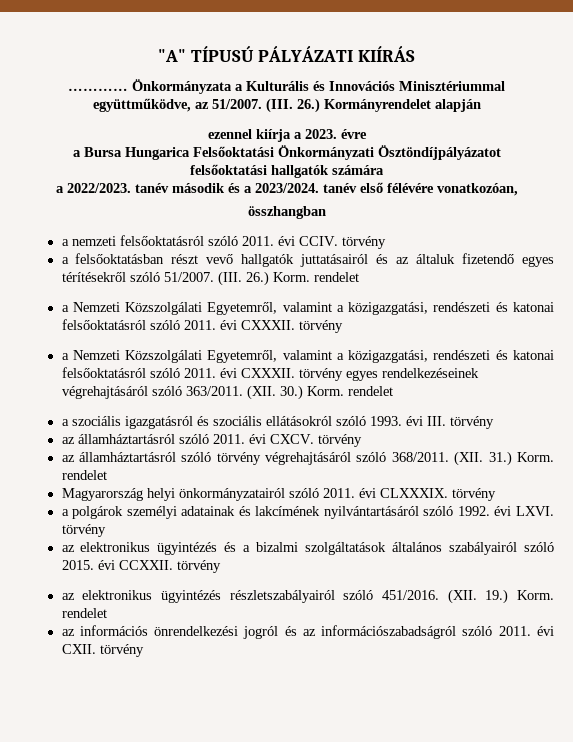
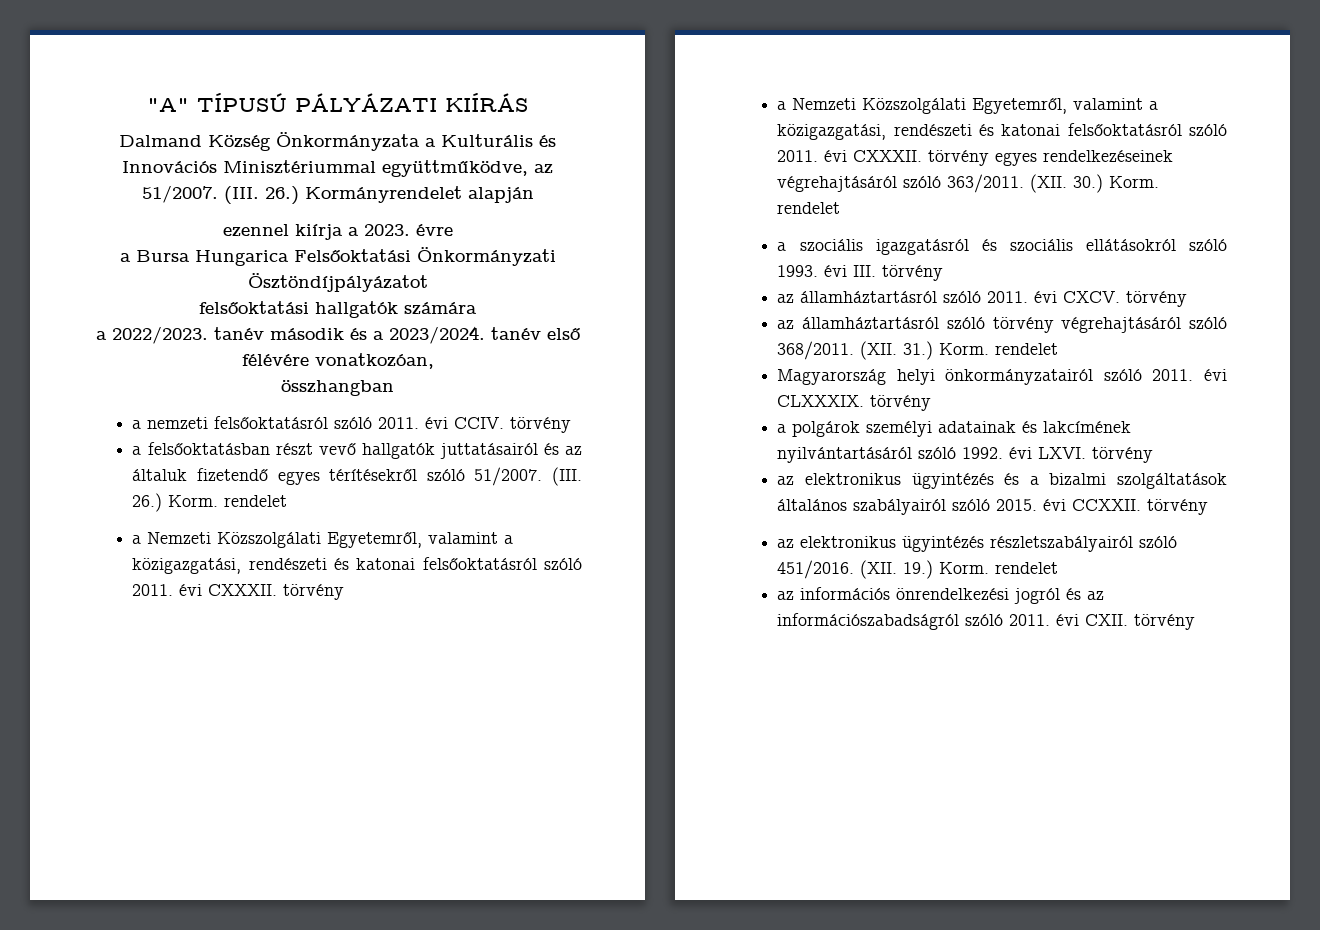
[68,88,128,91] ………… -> [119,135,271,151] Dalmand Község

